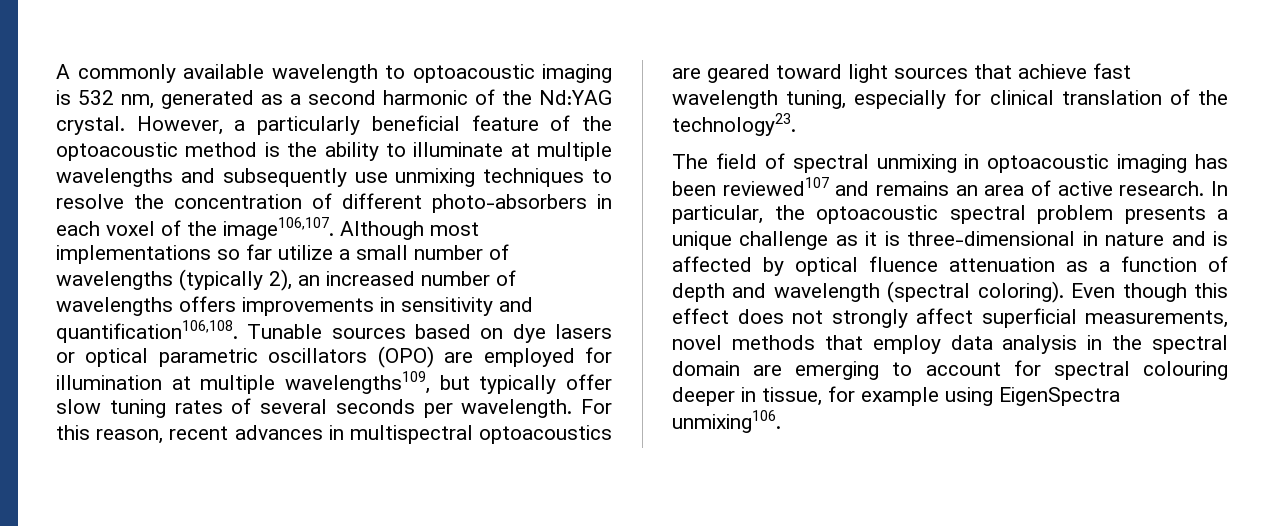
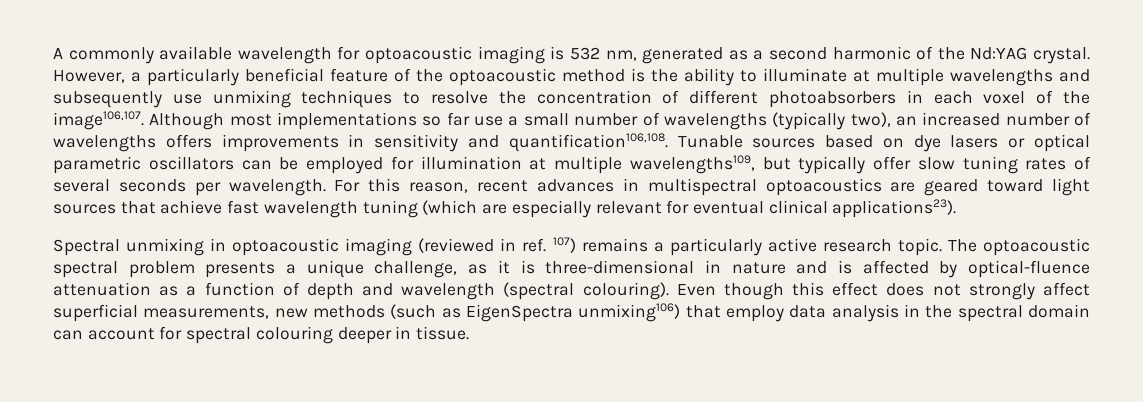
[385,65,405,79] to -> [337,46,361,60] for
[432,194,587,213] photo-absorbers -> [769,91,896,108] photoabsorbers
[278,245,333,260] utilize -> [474,116,504,126] use
[269,269,292,291] 2), -> [850,112,891,127] two),
[377,346,474,368] (OPO) are -> [241,157,299,170] can be
[786,89,1228,109] [672,113,796,136] [672,153,1228,173] [672,177,1228,196] [672,205,805,224] tuning, especially for clinical translation of the technology23. // The field of spectral unmixing in optoacoustic imaging has been reviewed107 and remains an area of active research. In particular, the -> [362,199,957,218] [53,237,977,256] tuning (which are especially relevant for eventual clinical applications23). // Spectral unmixing in optoacoustic imaging (reviewed in ref. 107) remains a particularly active research topic. The
[739,231,829,250] challenge -> [374,261,458,278] challenge,
[795,256,938,276] optical fluence -> [968,260,1090,278] optical-fluence
[977,281,1064,303] coloring). -> [582,282,669,300] colouring).
[672,335,815,350] novel methods -> [274,303,681,322] new methods (such as EigenSpectra unmixing106)
[753,361,913,380] are emerging to -> [53,330,83,340] can
[762,386,1120,406] [672,410,781,433] tissue, for example using EigenSpectra unmixing106. -> [416,326,470,340] tissue.

